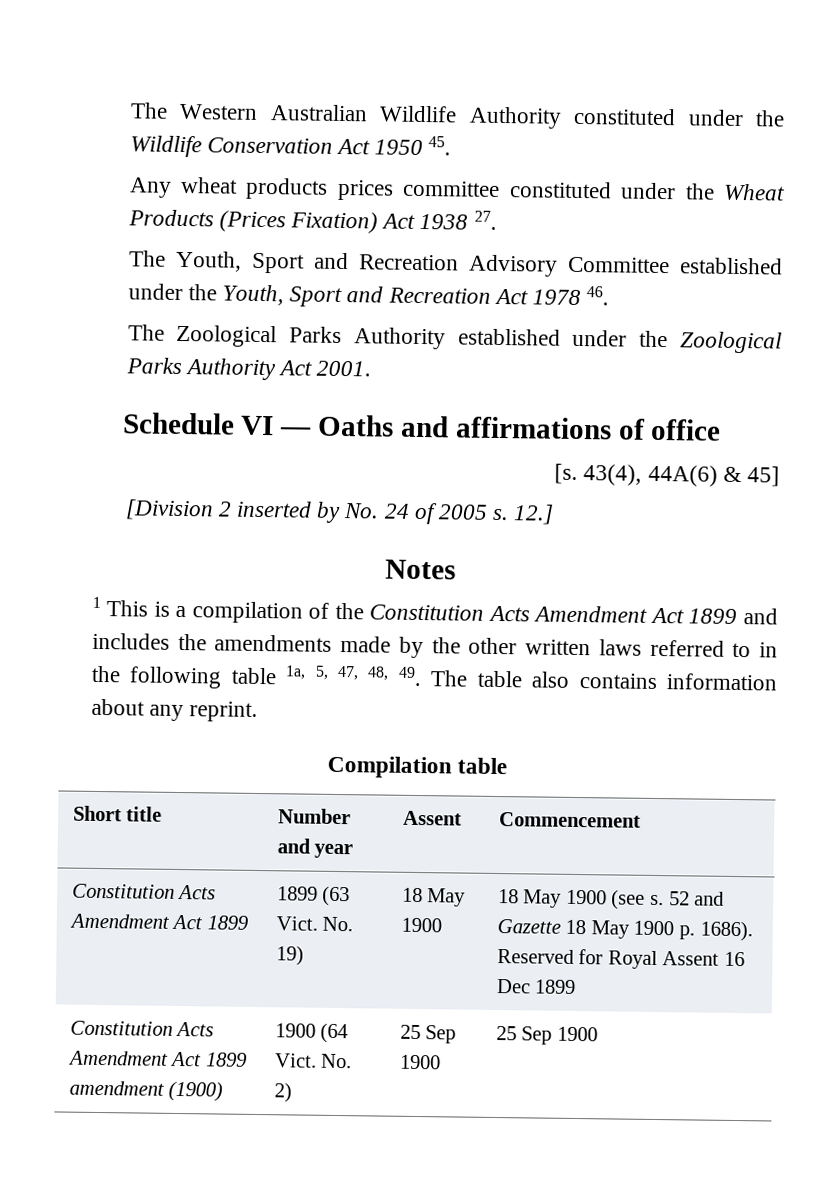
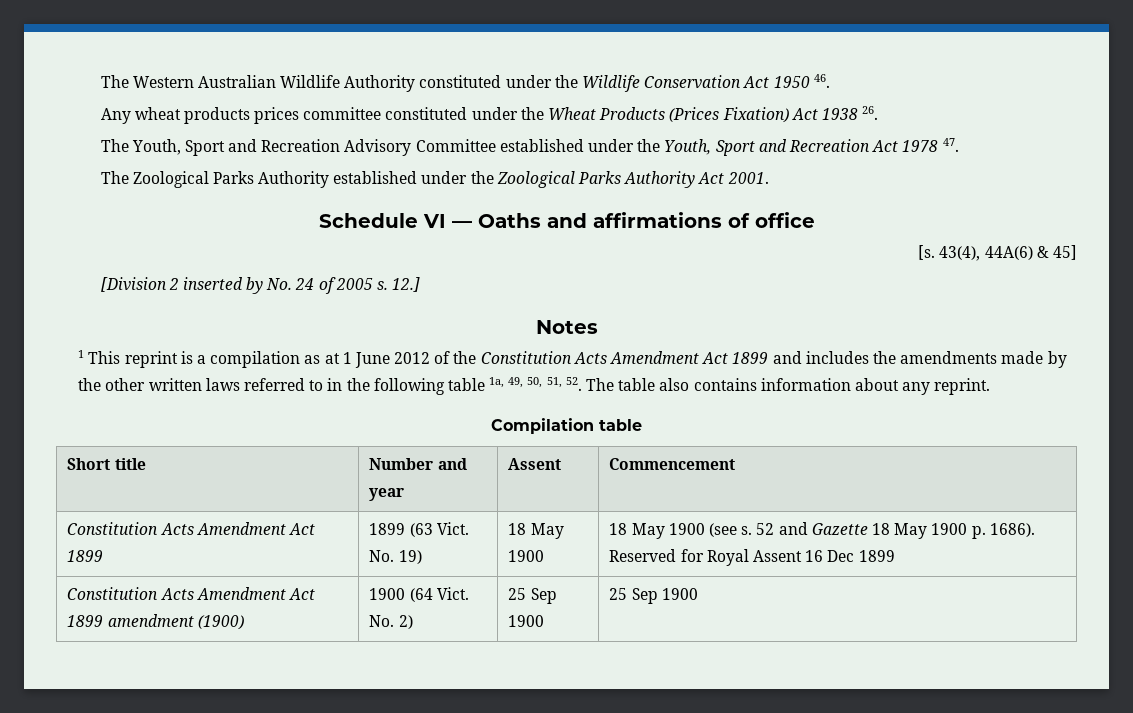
[428,136,452,156] 45. -> [813,74,830,88] 46.
[473,210,497,230] 27. -> [862,106,879,120] 26.
[586,286,610,306] 46. -> [942,138,959,152] 47.
(149, 608) none -> [124,351,178,368] reprint
(303, 612) none -> [304,352,431,368] as at 1 June 2012
[314,665,422,687] 5, 47, 48, 49. -> [508,377,582,391] 49, 50, 51, 52.

